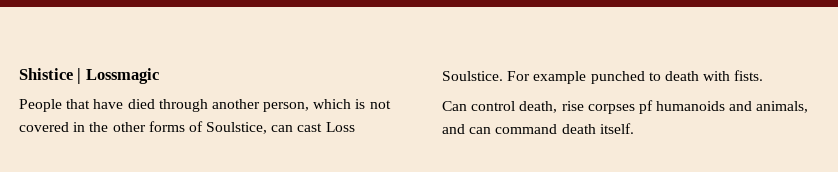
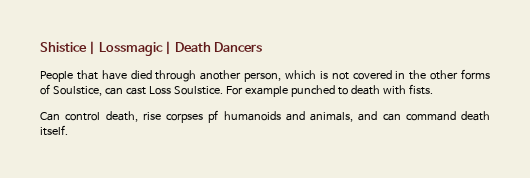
(159, 76) none -> [165,41,262,55] | Death Dancers

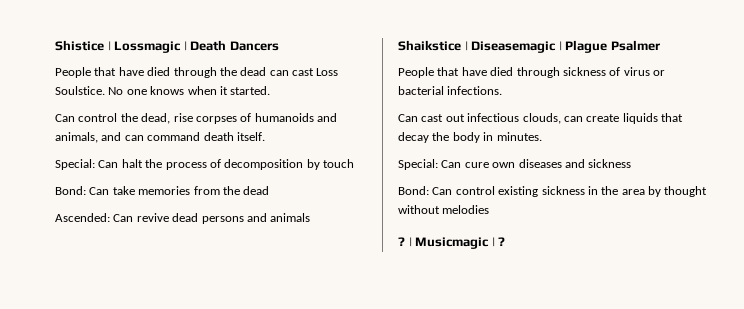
[200,69,490,82] [40,84,433,97] [40,111,138,122] another person, which is not covered in the other forms of Soulstice, can cast Loss Soulstice. For example punched to death with fists. // Can control death, -> [219,67,339,76] [55,86,271,95] [55,113,171,124] the dead can cast Loss Soulstice. No one knows when it started. // Can control the dead,
[208,110,219,123] pf -> [240,113,252,122] of
(68, 130) none -> [55,159,354,170] [55,186,270,195] [55,213,311,224] [398,40,660,53] [398,67,665,78] [398,86,503,95] [398,113,683,124] [398,132,542,143] [398,159,632,170] [398,186,708,197] [398,205,490,214] [398,237,506,249] // Special: Can halt the process of decomposition by touch // Bond: Can take memories from the dead // Ascended: Can revive dead persons and animals // Shaikstice | Diseasemagic | Plague Psalmer // People that have died through sickness of virus or bacterial infections. // Can cast out infectious clouds, can create liquids that decay the body in minutes. // Special: Can cure own diseases and sickness // Bond: Can control existing sickness in the area by thought without melodies // ? | Musicmagic | ?

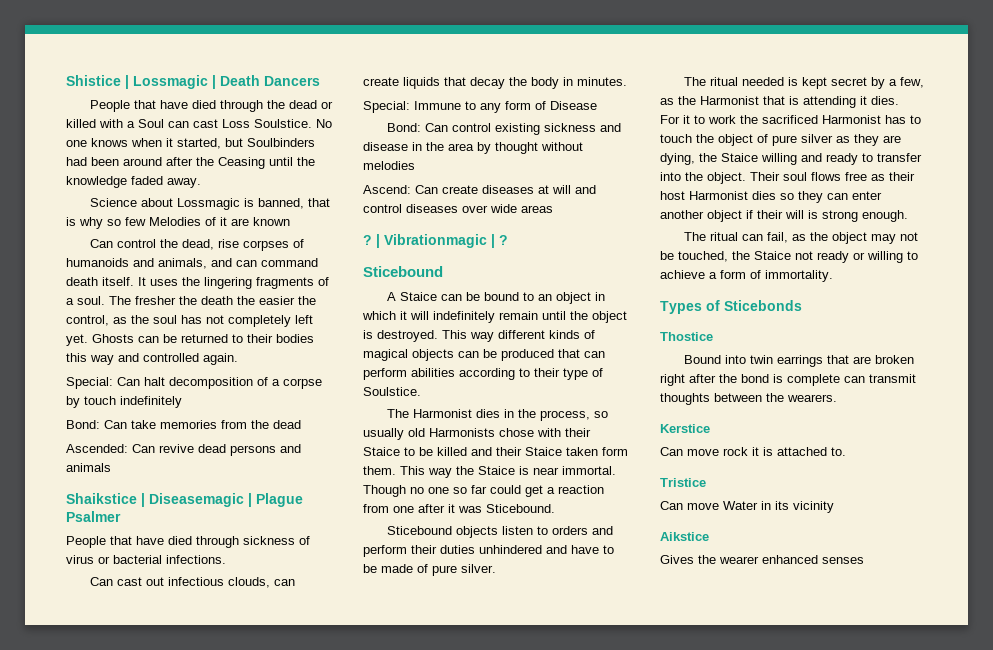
(267, 71) none -> [321,101,334,109] [66,119,164,128] or killed with a Soul
[230,86,271,95] started. -> [177,138,315,149] [66,157,315,169] [66,176,201,188] [90,198,331,210] [66,217,290,229] started, but Soulbinders had been around after the Ceasing until the knowledge faded away. // Science about Lossmagic is banned, that is why so few Melodies of it are known
(265, 136) none -> [138,277,329,289] [66,296,316,305] [66,315,313,327] [66,334,314,346] [66,353,238,365] It uses the lingering fragments of a soul. The fresher the death the easier the control, as the soul has not completely left yet. Ghosts can be returned to their bodies this way and controlled again.
[145,159,304,170] the process of decomposition -> [169,377,322,389] decomposition of a corpse
(354, 163) none -> [120,396,182,408] indefinitely
[441,159,632,168] Can cure own diseases and sickness -> [414,101,597,113] Immune to any form of Disease
(585, 190) none -> [600,123,622,132] [363,142,408,151] and disease
(490, 209) none -> [363,185,596,194] [363,204,553,213] // Ascend: Can create diseases at will and control diseases over wide areas
[415,237,490,249] Musicmagic -> [384,234,487,248] Vibrationmagic
(506, 241) none -> [363,266,443,277] [387,292,606,304] [362,311,627,323] [363,330,595,342] [363,349,605,361] [363,368,603,380] [363,387,421,396] [387,409,609,421] [363,428,591,440] [363,447,628,456] [363,466,616,478] [363,485,604,497] [363,504,555,513] [387,526,614,538] [363,545,614,557] [363,564,496,576] [684,77,925,89] [660,96,899,108] [660,115,921,124] [660,134,901,146] [660,153,922,165] [660,172,915,184] [660,191,882,203] [660,210,908,222] [684,232,919,244] [660,251,918,263] [660,270,833,282] [660,300,802,314] [660,332,713,341] [684,355,915,367] [660,374,916,386] [660,393,837,405] [660,424,710,433] [660,447,846,456] [660,478,706,487] [660,501,834,513] [660,532,709,541] [660,555,864,564] // Sticebound // A Staice can be bound to an object in which it will indefinitely remain until the object is destroyed. This way different kinds of magical objects can be produced that can perform abilities according to their type of Soulstice. // The Harmonist dies in the process, so usually old Harmonists chose with their Staice to be killed and their Staice taken form them. This way the Staice is near immortal. Though no one so far could get a reaction from one after it was Sticebound. // Sticebound objects listen to orders and perform their duties unhindered and have to be made of pure silver. // The ritual needed is kept secret by a few, as the Harmonist that is attending it dies. // For it to work the sacrificed Harmonist has to touch the object of pure silver as they are dying, the Staice willing and ready to transfer into the object. Their soul flows free as their host Harmonist dies so they can enter another object if their will is strong enough. // The ritual can fail, as the object may not be touched, the Staice not ready or willing to achieve a form of immortality. // Types of Sticebonds // Thostice // Bound into twin earrings that are broken right after the bond is complete can transmit thoughts between the wearers. // Kerstice // Can move rock it is attached to. // Tristice // Can move Water in its vicinity // Aikstice // Gives the wearer enhanced senses

